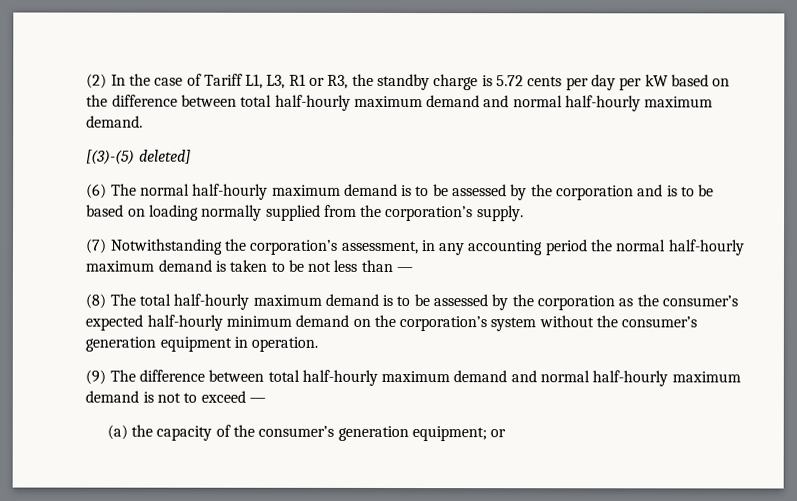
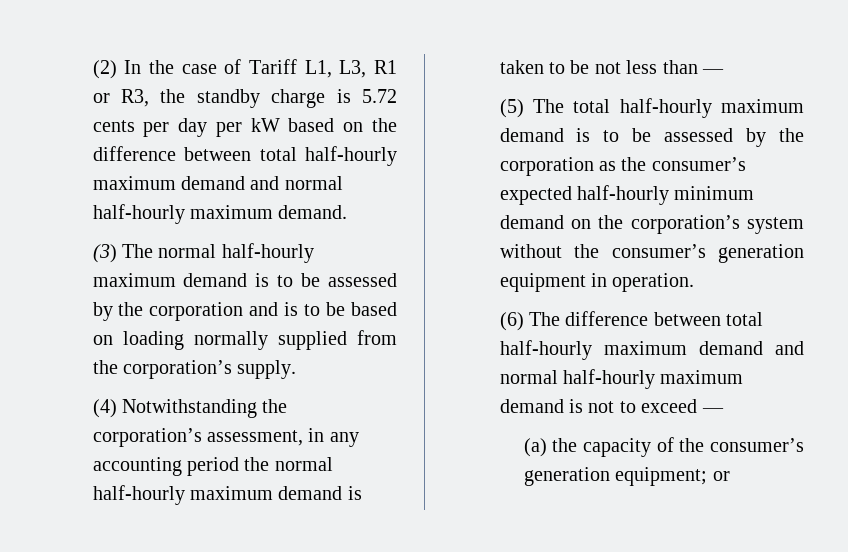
[86,149,191,165] [86,183,108,199] [(3)-(5) deleted] // (6) -> [92,244,117,263] (3)
[85,238,108,254] (7) -> [92,399,117,418] (4)
[85,293,107,309] (8) -> [499,99,524,118] (5)
[85,369,107,385] (9) -> [499,312,524,331] (6)

